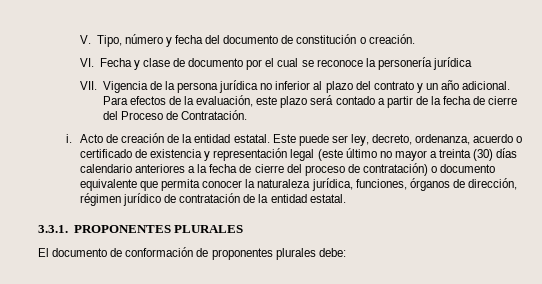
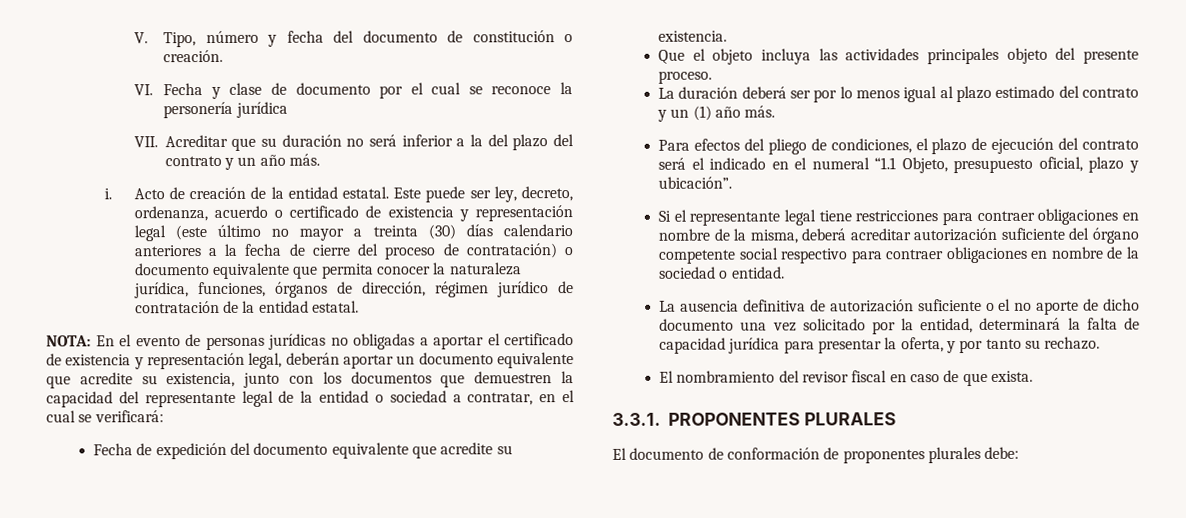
[102,80,323,93] Vigencia de la persona jurídica no inferior al -> [164,134,509,151] Acreditar que su duración no será inferior a la del
[462,81,511,90] [102,95,518,108] [102,110,247,120] adicional. Para efectos de la evaluación, este plazo será contado a partir de la fecha de cierre del Proceso de Contratación. -> [288,153,320,166] más.
(346, 198) none -> [46,333,574,351] [46,352,574,370] [46,371,574,389] [46,390,575,408] [46,410,164,423] [93,442,513,460] [658,30,728,42] [658,47,1139,65] [658,70,713,84] [658,85,1139,103] [657,105,776,122] [658,137,1139,155] [658,156,1139,174] [658,176,733,189] [658,208,1139,226] [658,227,1139,244] [658,246,1140,264] [659,266,785,279] [659,298,1140,315] [659,317,1140,335] [659,336,1101,354] [659,370,1034,387] // NOTA: En el evento de personas jurídicas no obligadas a aportar el certificado de existencia y representación legal, deberán aportar un documento equivalente que acredite su existencia, junto con los documentos que demuestren la capacidad del representante legal de la entidad o sociedad a contratar, en el cual se verificará: // Fecha de expedición del documento equivalente que acredite su existencia. // Que el objeto incluya las actividades principales objeto del presente proceso. // La duración deberá ser por lo menos igual al plazo estimado del contrato y un (1) año más. // Para efectos del pliego de condiciones, el plazo de ejecución del contrato será el indicado en el numeral “1.1 Objeto, presupuesto oficial, plazo y ubicación”. // Si el representante legal tiene restricciones para contraer obligaciones en nombre de la misma, deberá acreditar autorización suficiente del órgano competente social respectivo para contraer obligaciones en nombre de la sociedad o entidad. // La ausencia definitiva de autorización suficiente o el no aporte de dicho documento una vez solicitado por la entidad, determinará la falta de capacidad jurídica para presentar la oferta, y por tanto su rechazo. // El nombramiento del revisor fiscal en caso de que exista.

